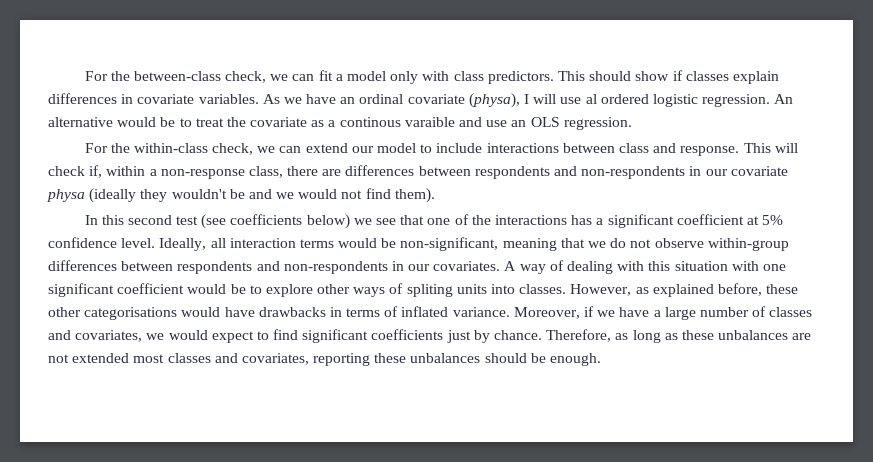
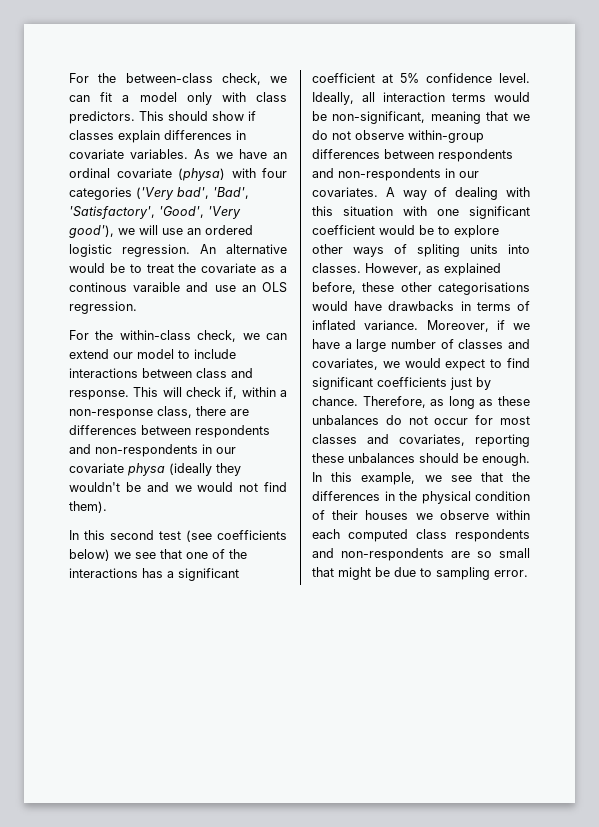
[468,93,530,108] (physa), I -> [178,168,287,181] [69,187,249,200] [69,206,241,219] [69,225,135,238] (physa) with four categories ('Very bad', 'Bad', 'Satisfactory', 'Good', 'Very good'), we
[585,94,597,104] al -> [187,228,201,235] an
[792,333,812,340] [48,353,130,363] are not extended -> [385,415,494,425] do not occur for
(602, 359) none -> [312,472,530,485] [312,491,530,504] [312,510,530,520] [312,529,530,542] [312,548,530,561] [312,567,528,580] In this example, we see that the differences in the physical condition of their houses we observe within each computed class respondents and non-respondents are so small that might be due to sampling error.

